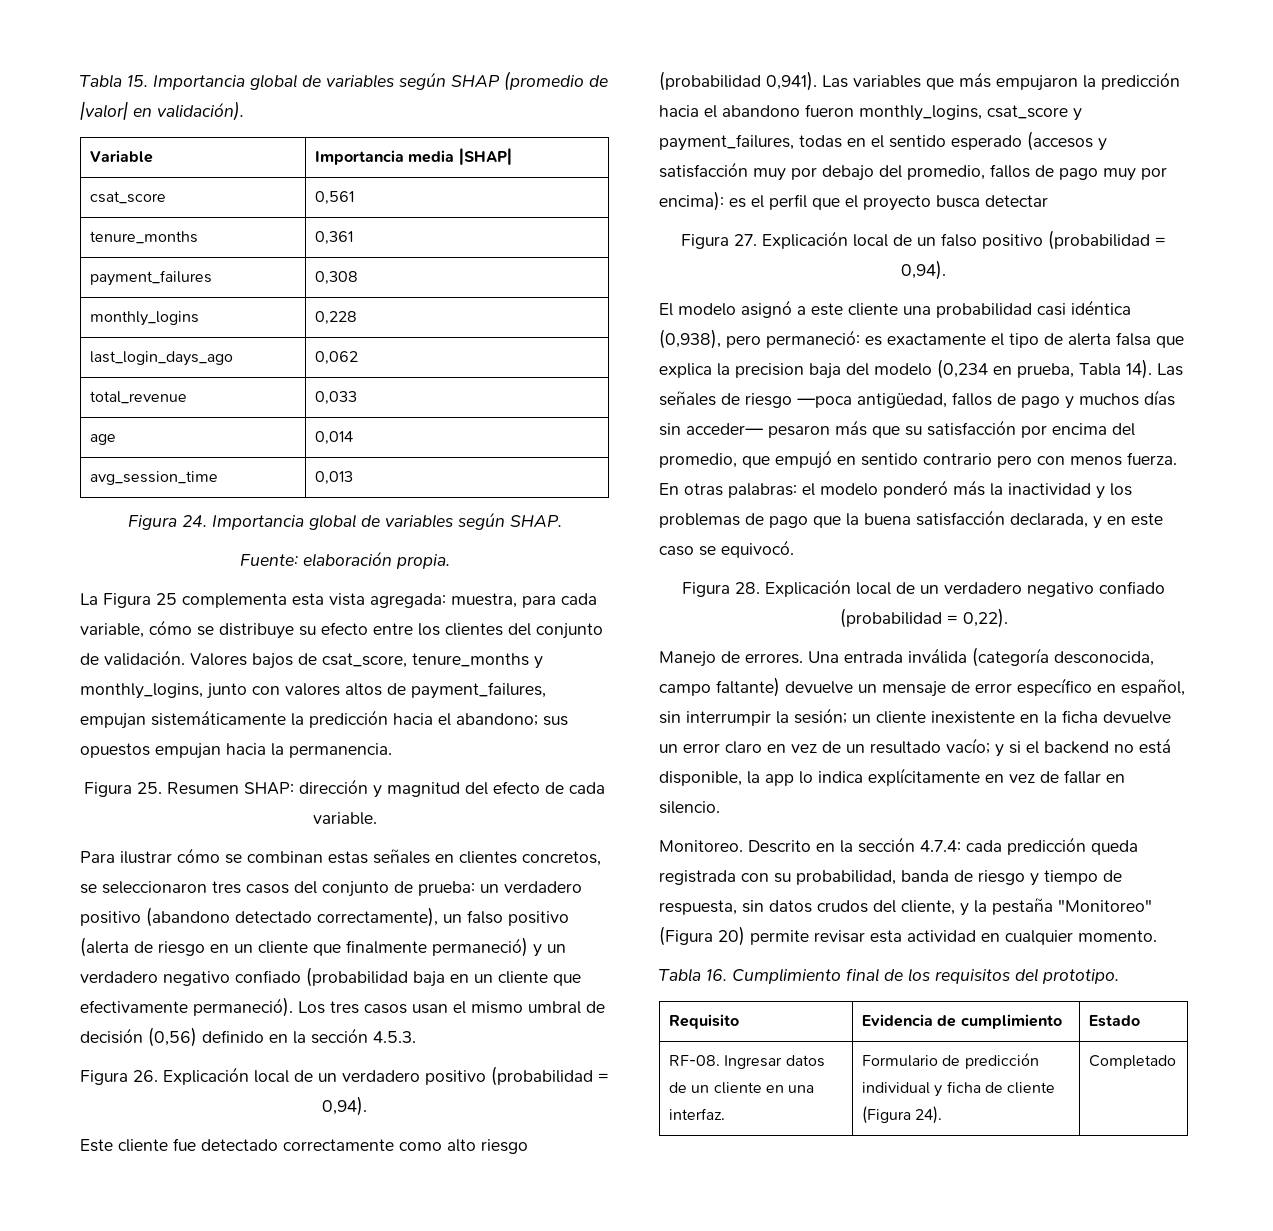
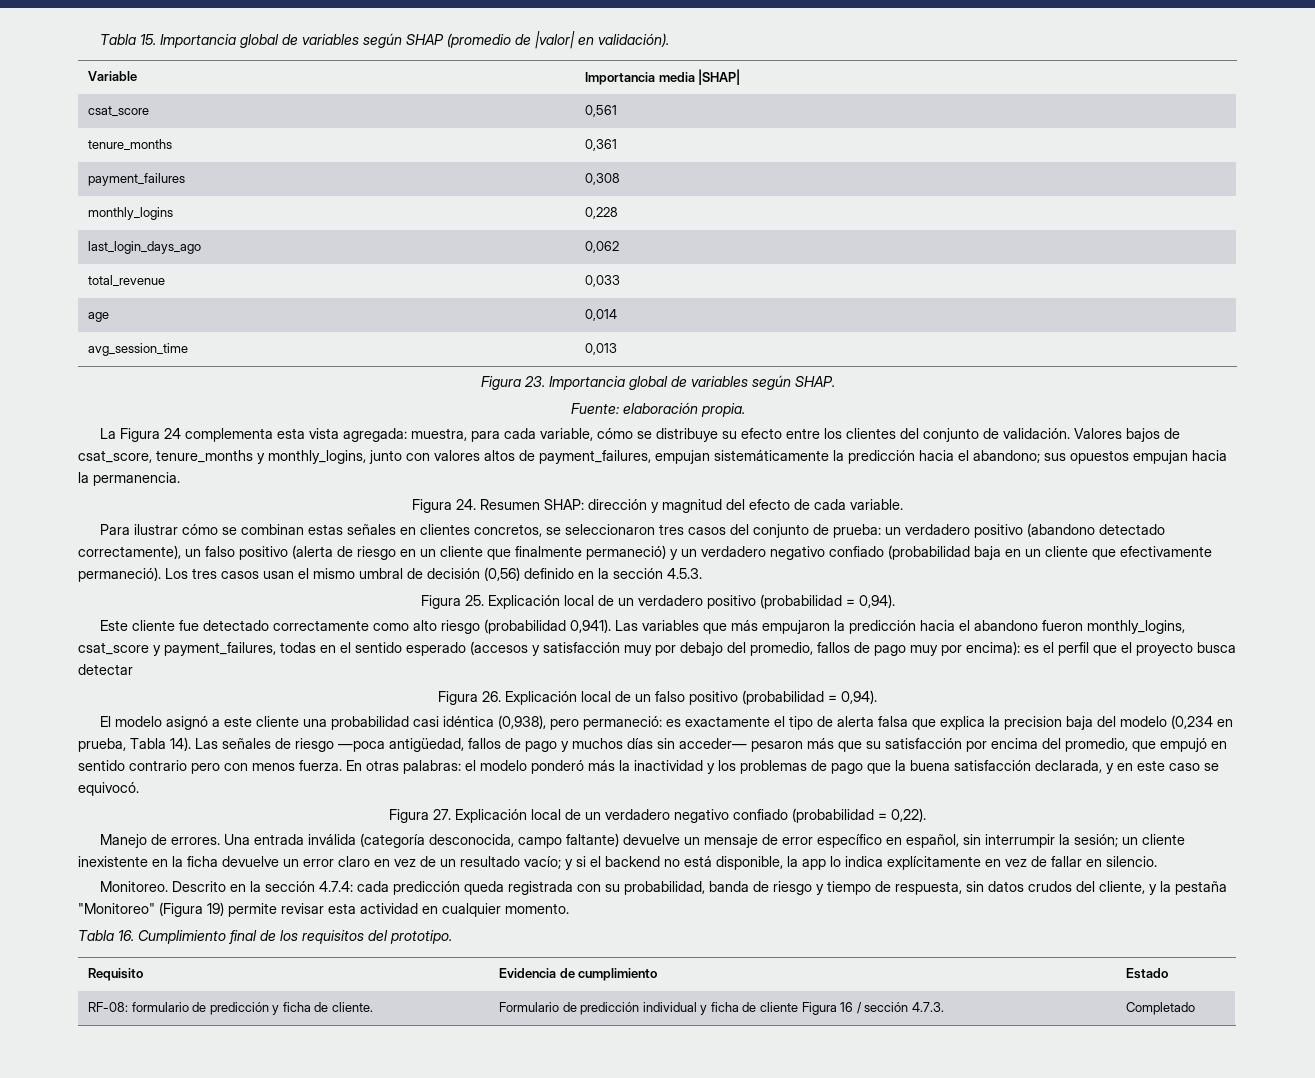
[181,515,207,527] 24. -> [523,376,545,387] 23.
[156,593,177,605] 25 -> [163,428,181,439] 24
[137,782,162,794] 25. -> [456,499,476,510] 24.
[133,1070,158,1082] 26. -> [464,595,484,606] 25.
[734,234,757,246] 27. -> [482,691,501,702] 26.
[735,582,760,594] 28. -> [433,809,451,820] 27.
[718,926,745,946] 20) -> [207,902,224,916] 19)
[668,1055,825,1069] [668,1082,815,1094] [668,1108,725,1120] RF-08. Ingresar datos de un cliente en una interfaz. -> [88,1002,373,1015] RF-08: formulario de predicción y ficha de cliente.
[861,1106,943,1124] (Figura 24). -> [801,1002,944,1015] Figura 16 / sección 4.7.3.

